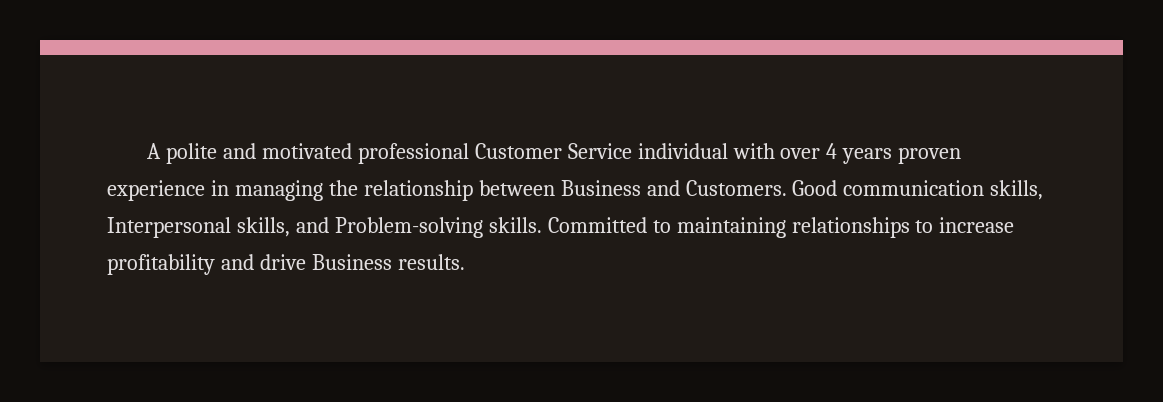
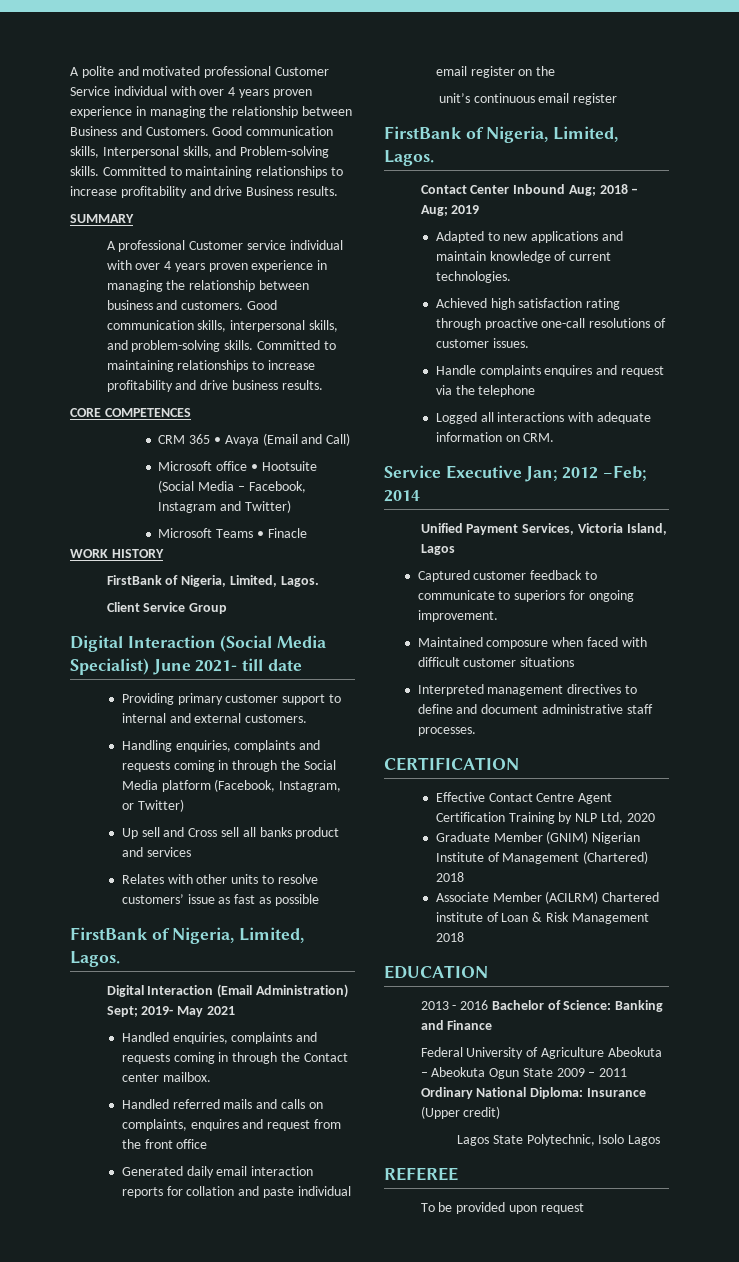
(465, 262) none -> [70,214,134,223] [106,240,343,252] [106,260,328,272] [106,280,309,292] [106,300,277,310] [106,320,338,332] [106,340,336,352] [106,360,315,372] [106,380,323,392] [70,408,191,417] [158,433,351,446] [158,461,317,471] [158,480,306,493] [158,500,291,513] [158,528,307,538] [70,549,164,558] [106,575,319,587] [106,602,228,614] [70,635,327,652] [70,658,302,675] [121,693,342,705] [121,713,308,723] [121,740,321,752] [121,760,336,772] [121,779,342,792] [121,799,184,812] [121,827,340,839] [121,847,191,857] [121,874,318,884] [121,894,319,906] [70,927,305,944] [70,951,120,967] [106,984,348,998] [106,1006,235,1017] [121,1032,318,1044] [121,1052,348,1064] [121,1072,211,1082] [121,1099,323,1109] [121,1119,342,1131] [121,1139,208,1149] [121,1166,314,1178] [121,1186,351,1198] [435,66,556,78] [438,93,618,105] [384,126,619,143] [384,150,434,166] [420,184,639,196] [420,205,480,216] [435,231,624,243] [435,251,612,263] [435,271,511,283] [435,298,621,310] [435,318,667,330] [435,338,529,348] [435,365,665,377] [435,385,536,397] [435,412,652,424] [435,432,555,442] [384,465,646,482] [384,490,420,502] [420,523,667,535] [420,544,455,555] [417,570,597,582] [417,590,634,602] [417,610,498,622] [417,637,647,649] [417,657,575,667] [417,684,637,696] [417,704,653,714] [417,727,476,736] [384,757,519,771] [435,792,613,804] [435,812,655,824] [435,831,641,844] [435,851,649,864] [435,872,464,882] [435,891,660,904] [435,912,649,924] [435,932,464,942] [384,965,488,979] [420,1000,664,1012] [420,1020,493,1030] [420,1047,662,1059] [420,1067,628,1079] [420,1087,646,1099] [420,1106,501,1119] [457,1134,661,1146] [384,1167,458,1181] [420,1202,584,1214] // SUMMARY // A professional Customer service individual with over 4 years proven experience in managing the relationship between business and customers. Good communication skills, interpersonal skills, and problem-solving skills. Committed to maintaining relationships to increase profitability and drive business results. // CORE COMPETENCES // CRM 365 • Avaya (Email and Call) // Microsoft office • Hootsuite (Social Media – Facebook, Instagram and Twitter) // Microsoft Teams • Finacle // WORK HISTORY // FirstBank of Nigeria, Limited, Lagos. // Client Service Group // Digital Interaction (Social Media Specialist) June 2021- till date // Providing primary customer support to internal and external customers. // Handling enquiries, complaints and requests coming in through the Social Media platform (Facebook, Instagram, or Twitter) // Up sell and Cross sell all banks product and services // Relates with other units to resolve customers’ issue as fast as possible // FirstBank of Nigeria, Limited, Lagos. // Digital Interaction (Email Administration) Sept; 2019- May 2021 // Handled enquiries, complaints and requests coming in through the Contact center mailbox. // Handled referred mails and calls on complaints, enquires and request from the front office // Generated daily email interaction reports for collation and paste individual email register on the // unit’s continuous email register // FirstBank of Nigeria, Limited, Lagos. // Contact Center Inbound Aug; 2018 – Aug; 2019 // Adapted to new applications and maintain knowledge of current technologies. // Achieved high satisfaction rating through proactive one-call resolutions of customer issues. // Handle complaints enquires and request via the telephone // Logged all interactions with adequate information on CRM. // Service Executive Jan; 2012 –Feb; 2014 // Unified Payment Services, Victoria Island, Lagos // Captured customer feedback to communicate to superiors for ongoing improvement. // Maintained composure when faced with difficult customer situations // Interpreted management directives to define and document administrative staff processes. // CERTIFICATION // Effective Contact Centre Agent Certification Training by NLP Ltd, 2020 // Graduate Member (GNIM) Nigerian Institute of Management (Chartered) 2018 // Associate Member (ACILRM) Chartered institute of Loan & Risk Management 2018 // EDUCATION // 2013 - 2016 Bachelor of Science: Banking and Finance // Federal University of Agriculture Abeokuta – Abeokuta Ogun State 2009 – 2011 Ordinary National Diploma: Insurance (Upper credit) // Lagos State Polytechnic, Isolo Lagos // REFEREE // To be provided upon request

